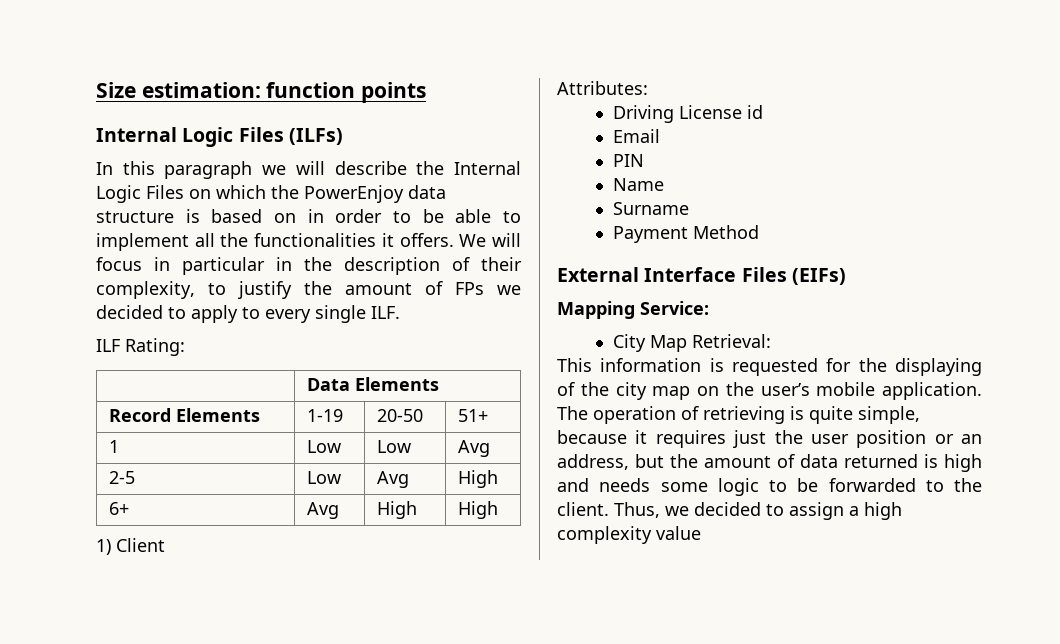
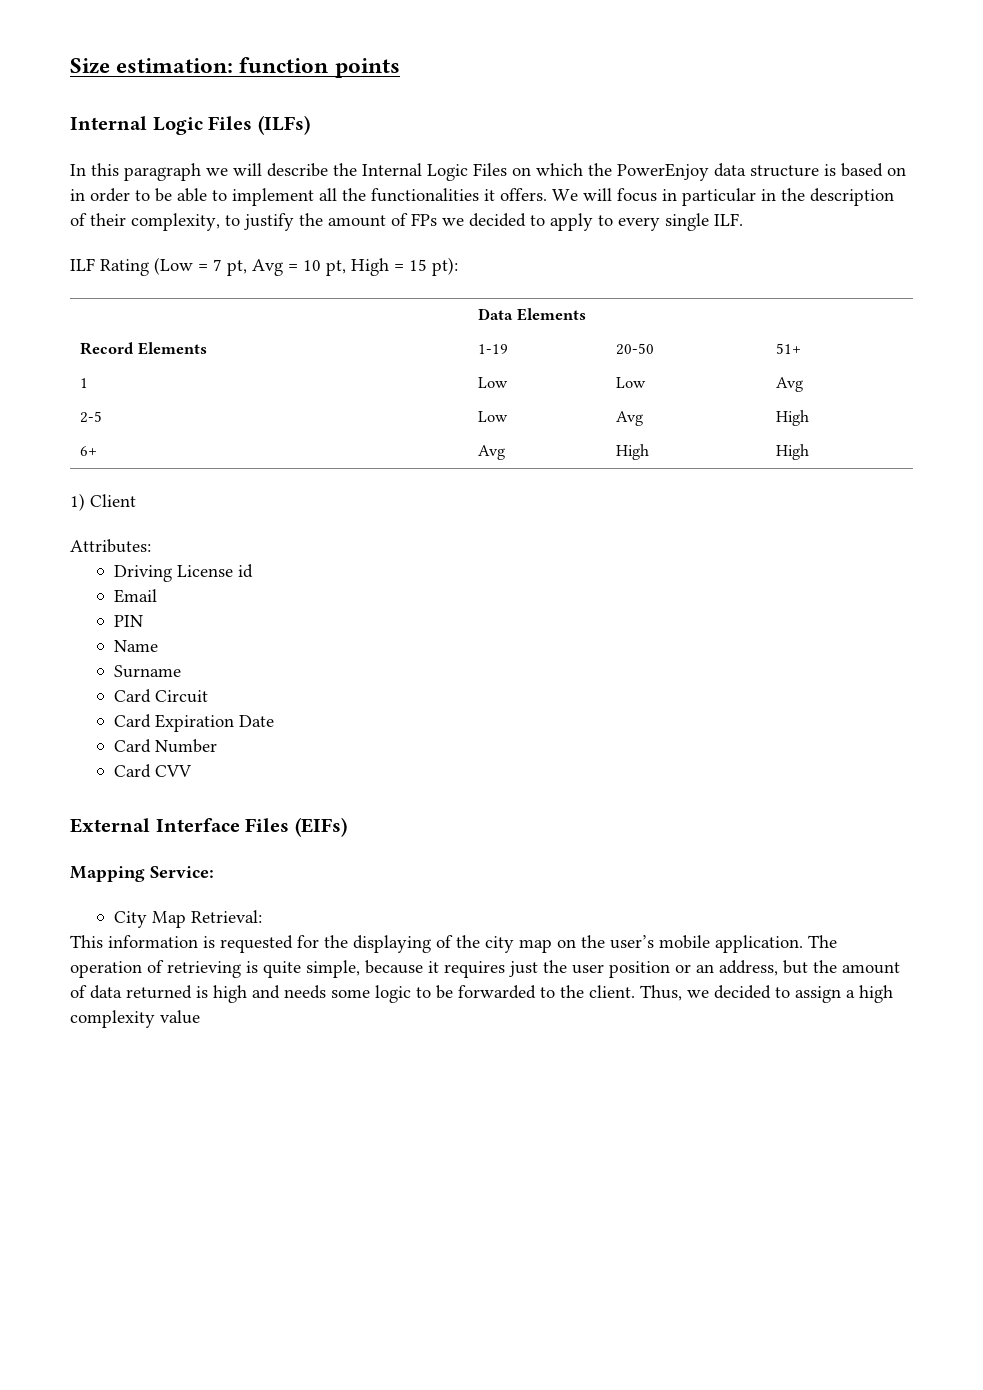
[125,338,185,356] Rating: -> [100,257,458,276] Rating (Low = 7 pt, Avg = 10 pt, High = 15 pt):
[612,225,759,243] Payment Method -> [114,689,209,703] [114,714,275,732] [114,739,218,753] [114,764,193,778] Card Circuit // Card Expiration Date // Card Number // Card CVV

